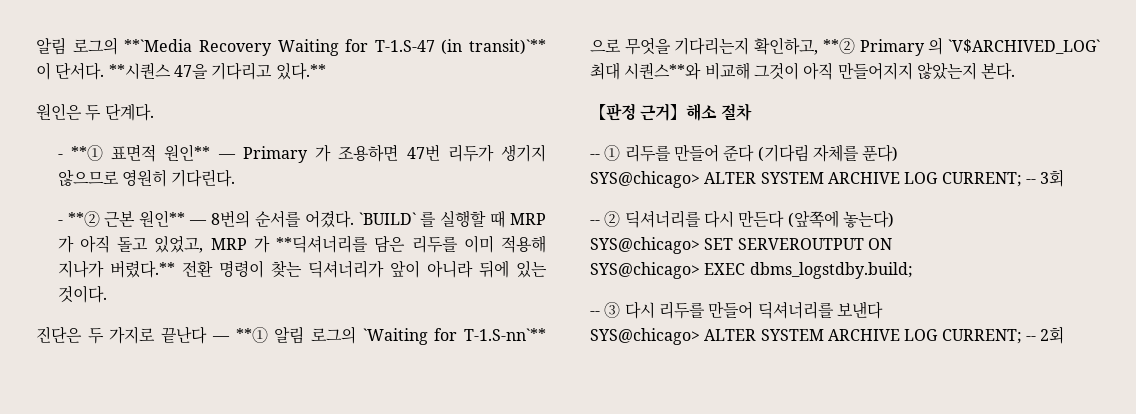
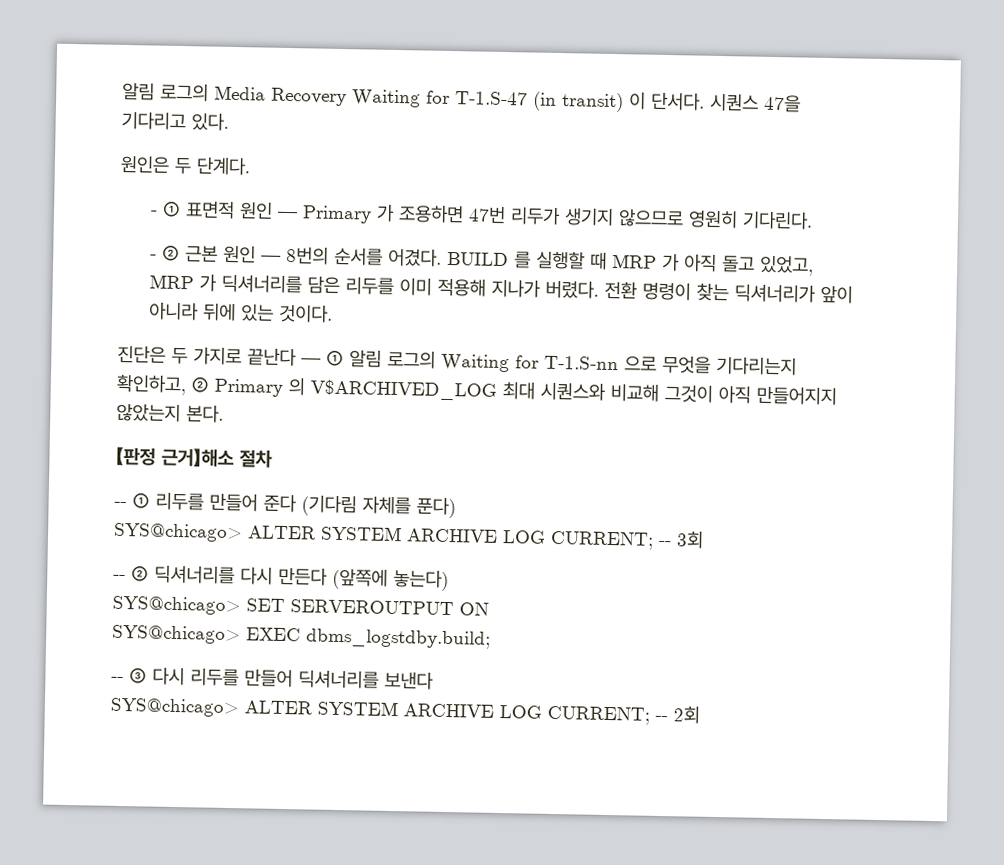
[36,37,193,55] 알림 로그의 **`Media -> [122,82,266,102] 알림 로그의 Media
[469,39,546,55] transit)`** -> [561,92,624,113] transit)
[108,63,171,79] **시퀀스 -> [709,93,759,112] 시퀀스
[275,62,326,80] 있다.** -> [191,113,229,131] 있다.
[70,144,211,162] **① 표면적 원인** -> [161,200,273,220] ① 표면적 원인
[67,210,186,227] **② 근본 원인** -> [161,244,256,264] ② 근본 원인
[358,212,416,225] `BUILD` -> [446,251,509,267] BUILD
[276,235,369,253] **딕셔너리를 -> [220,274,302,294] 딕셔너리를
[109,260,175,278] 버렸다.** -> [544,280,599,299] 버렸다.
[235,326,546,345] **① 알림 로그의 `Waiting for T-1.S-nn`** -> [326,349,619,373] ① 알림 로그의 Waiting for T-1.S-nn
[822,38,855,54] **② -> [191,376,209,393] ②
[948,39,1100,54] [590,62,702,80] `V$ARCHIVED_LOG` 최대 시퀀스**와 -> [310,379,606,401] V$ARCHIVED_LOG 최대 시퀀스와

